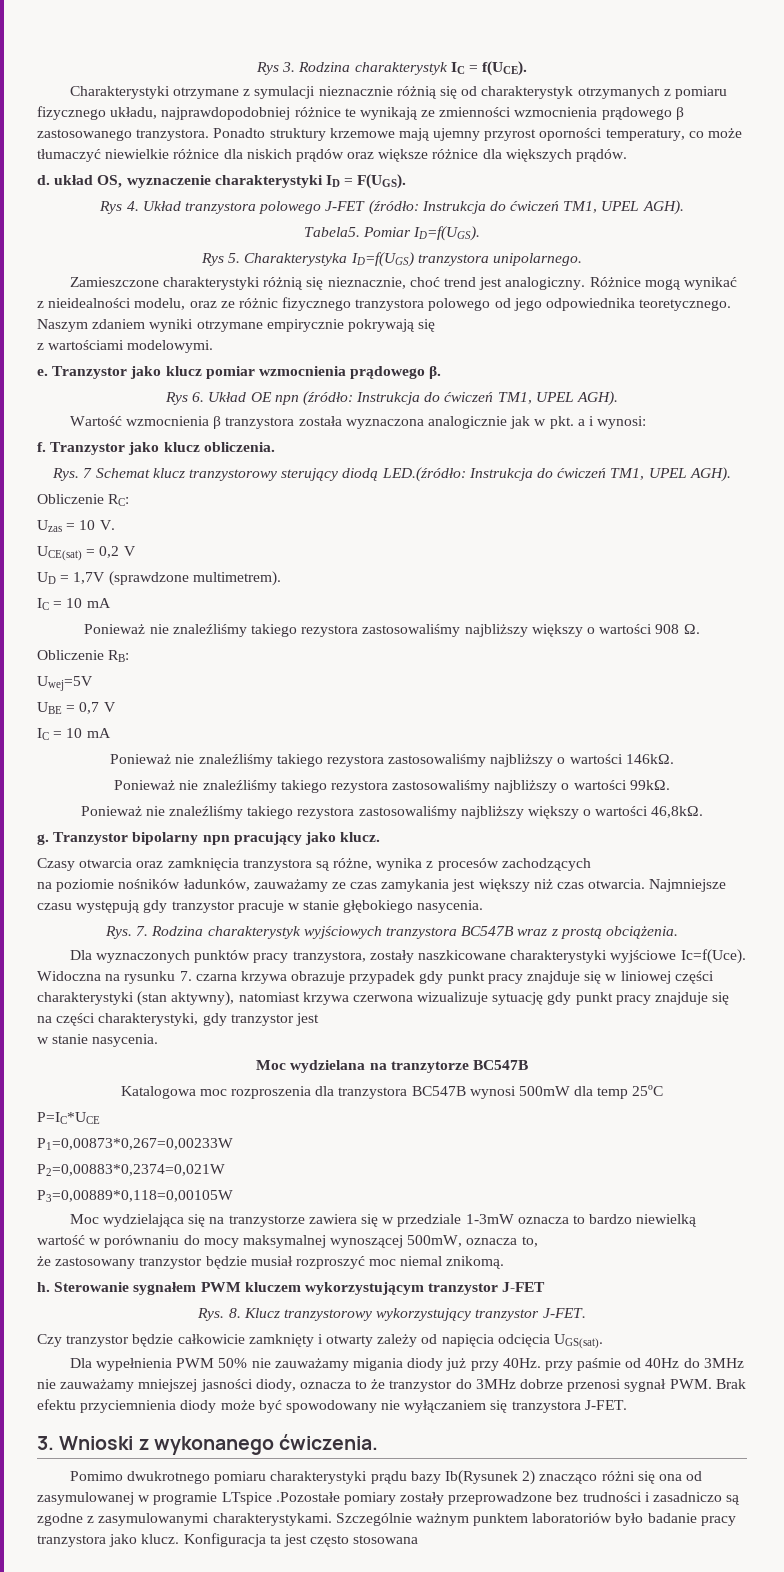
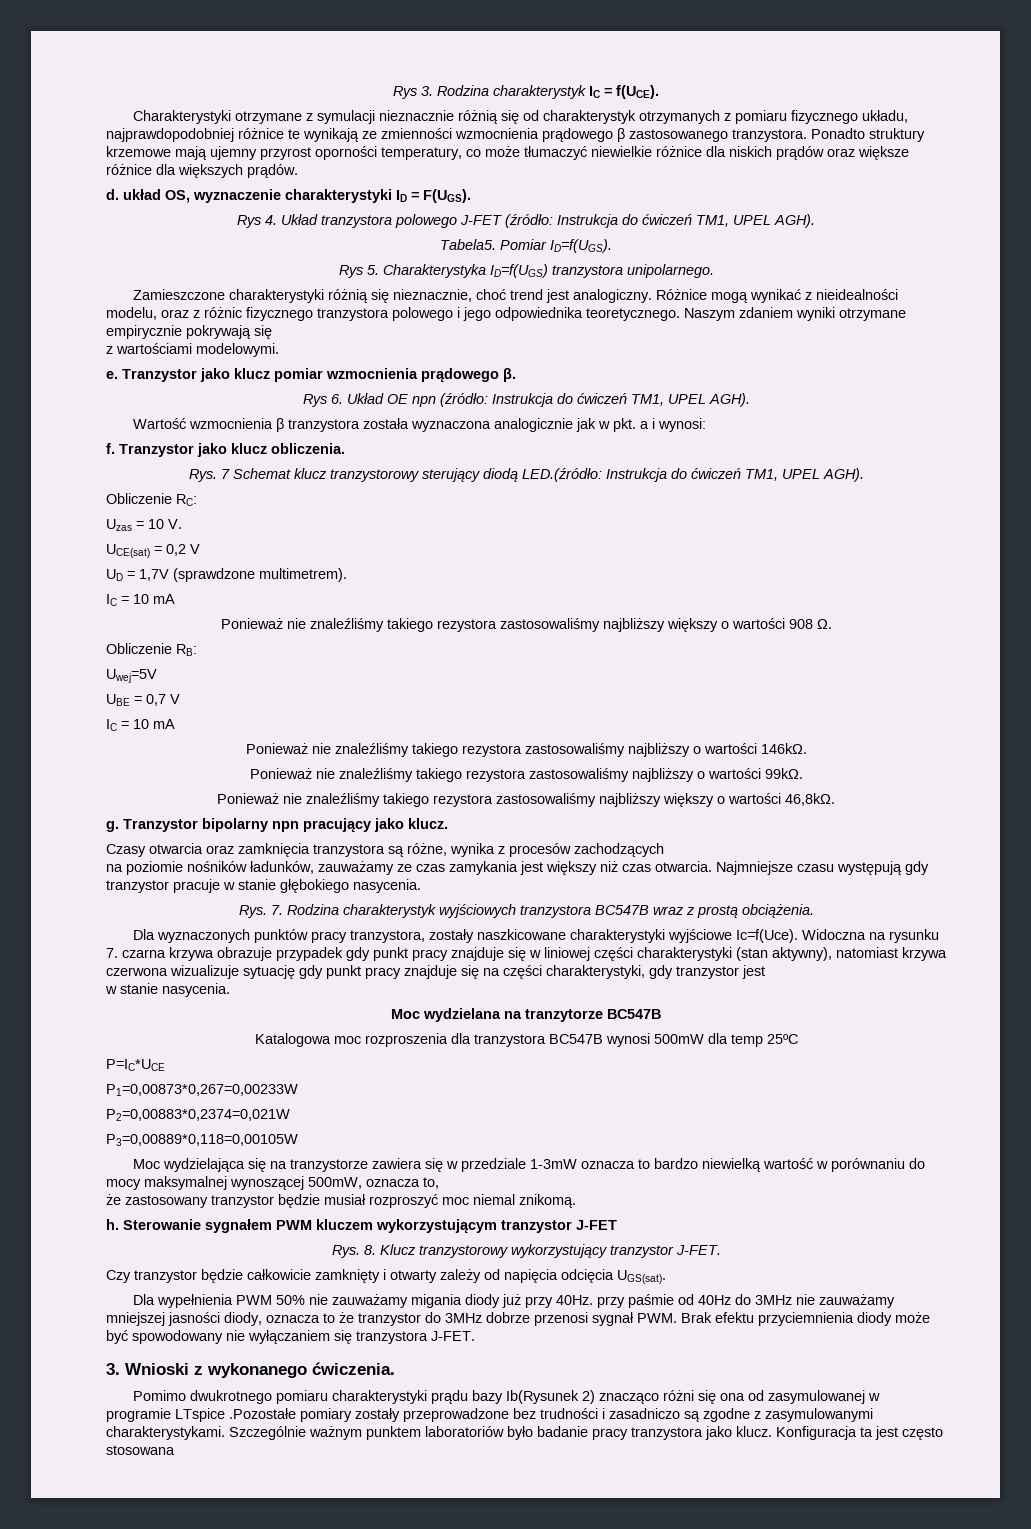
[220,301,235,308] ze -> [193,310,200,318] z
[494,298,511,308] od -> [457,307,460,318] i

